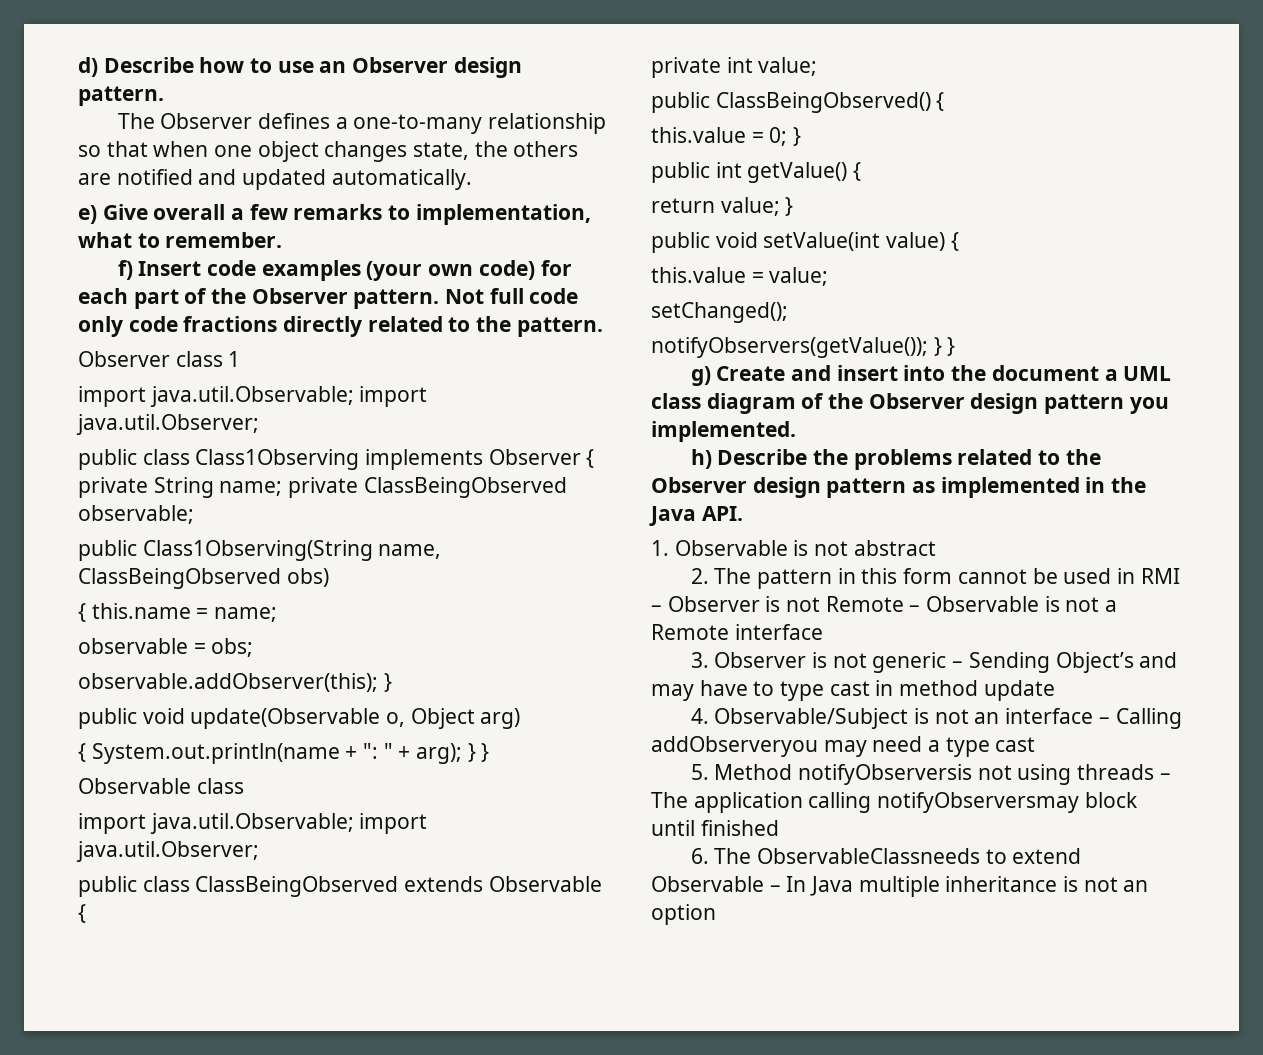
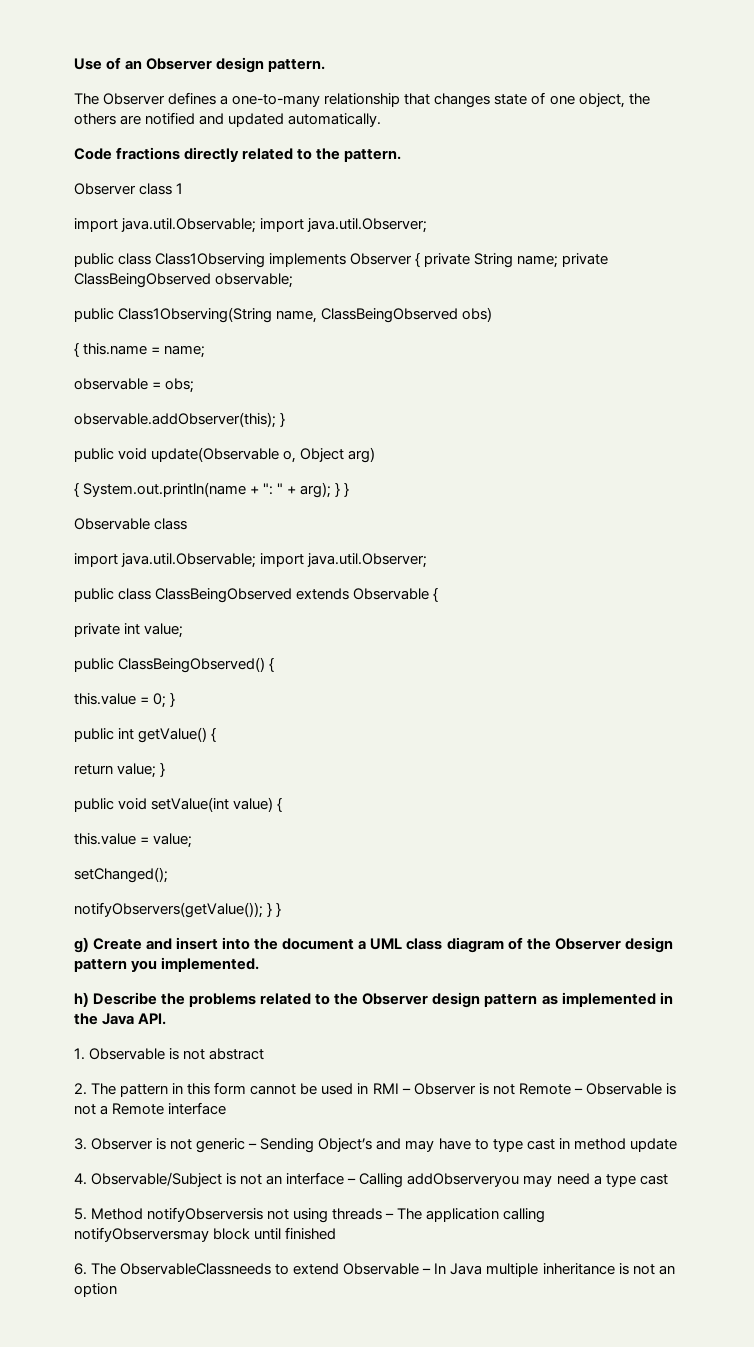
[78,57,314,77] d) Describe how to use -> [74,57,122,70] Use of
[78,141,470,162] so that when one object changes state, -> [404,92,625,108] that changes state of one object,
[78,204,591,225] [78,232,283,248] [117,260,572,281] [78,288,579,309] [78,316,178,337] e) Give overall a few remarks to implementation, what to remember. // f) Insert code examples (your own code) for each part of the Observer pattern. Not full code only code -> [74,148,112,160] Code

